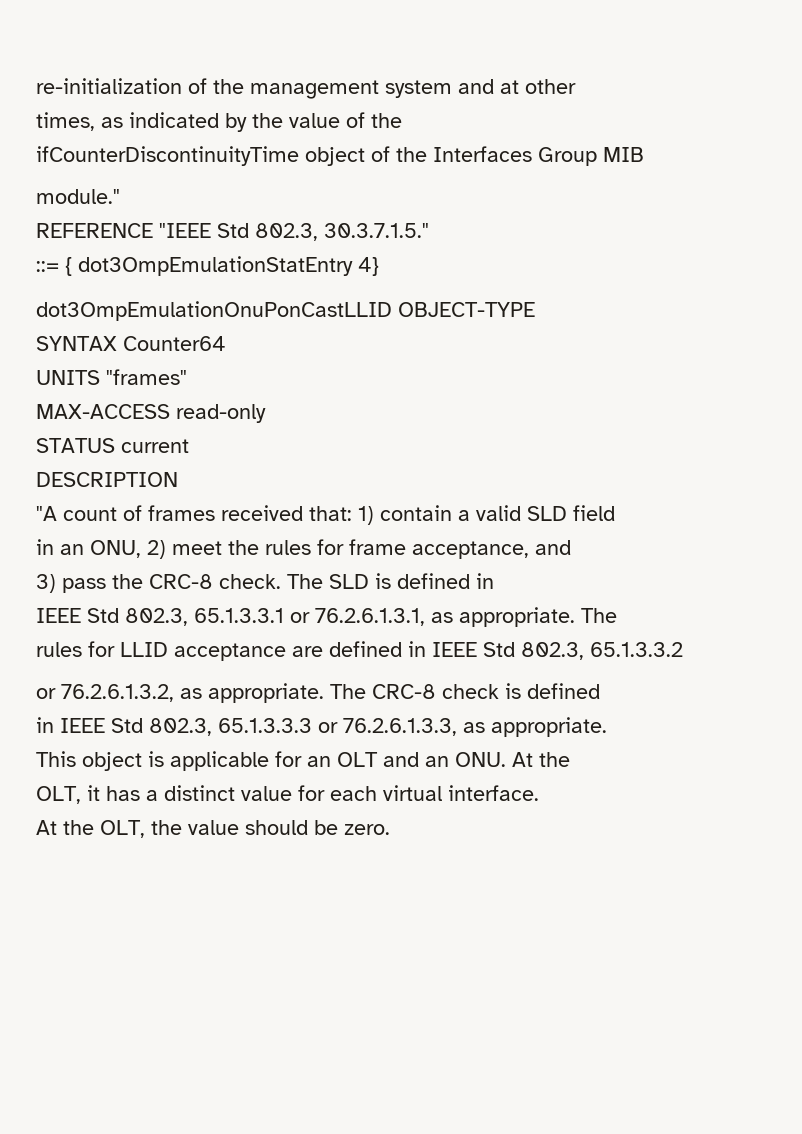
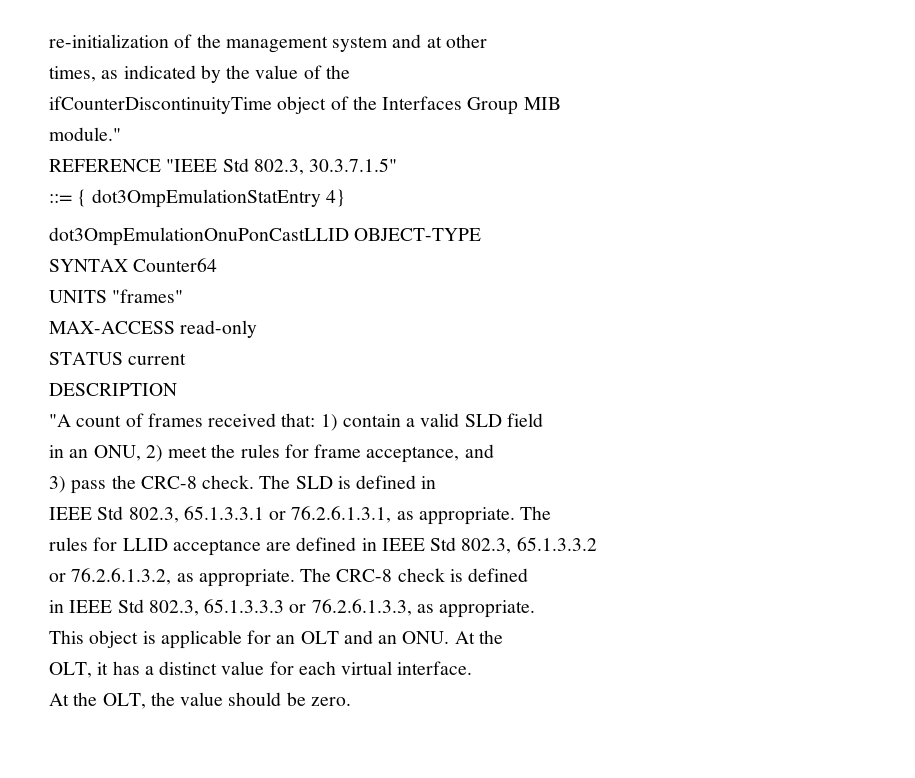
[324,223,429,238] 30.3.7.1.5." -> [309,158,398,172] 30.3.7.1.5"

